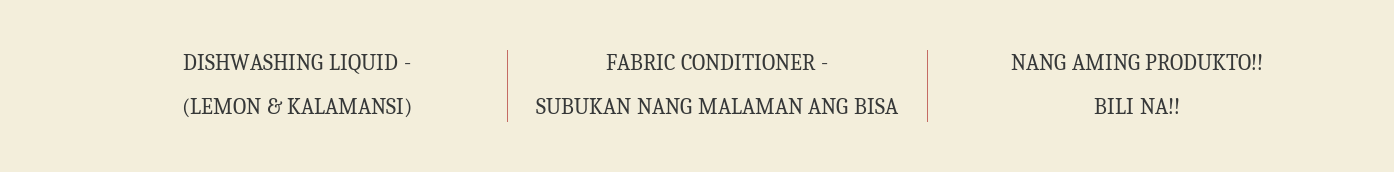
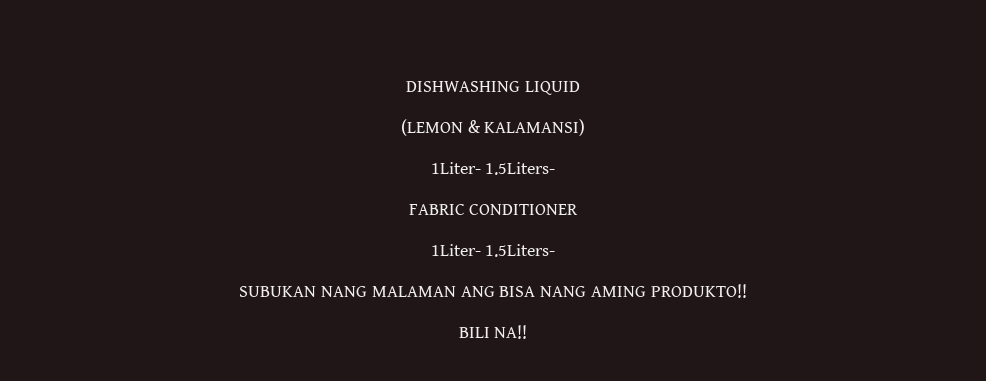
[403,63,411,70] - -> (580, 88) none
(413, 108) none -> [430,162,556,175] // 1Liter- 1.5Liters-
[820,63,828,70] - -> [430,244,556,257] // 1Liter- 1.5Liters-

